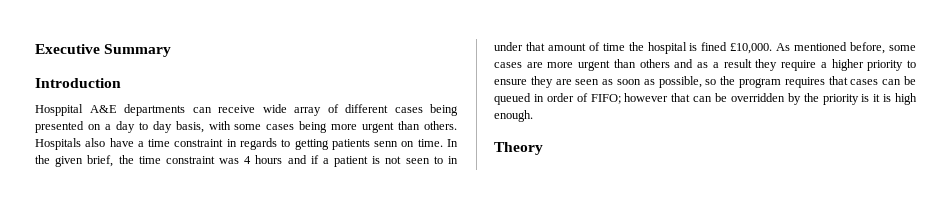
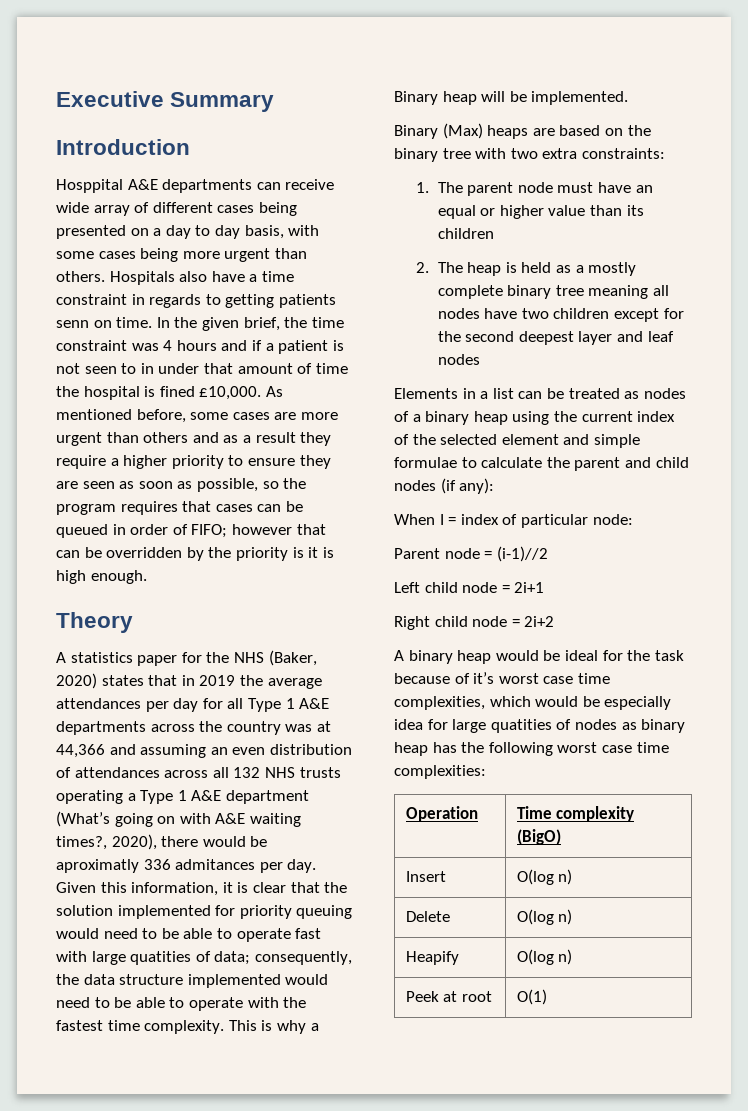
(543, 148) none -> [56,650,317,666] [56,673,322,689] [56,698,330,712] [56,721,331,735] [56,744,352,758] [56,767,341,778] [56,790,309,804] [56,811,301,827] [56,834,268,850] [56,859,317,873] [56,882,348,896] [56,905,353,919] [56,928,322,942] [56,951,352,965] [56,974,329,988] [56,997,307,1011] [56,1020,319,1034] [394,91,629,105] [394,123,651,139] [394,148,665,162] [415,182,653,196] [437,205,644,219] [437,228,494,239] [415,262,637,276] [437,285,669,299] [437,308,684,322] [437,331,674,345] [437,354,480,365] [394,388,686,399] [394,411,676,425] [394,434,640,448] [394,457,689,471] [394,478,495,494] [394,514,633,528] [394,546,548,562] [394,582,545,593] [394,616,555,630] [394,650,684,664] [394,672,610,684] [394,696,672,710] [394,719,686,733] [394,742,669,756] [394,765,486,779] [405,806,478,822] [516,806,635,822] [516,829,561,845] [405,871,446,882] [516,869,573,885] [405,911,450,922] [516,909,573,925] [405,951,459,965] [516,949,573,965] [405,991,492,1002] [516,989,547,1005] // A statistics paper for the NHS (Baker, 2020) states that in 2019 the average attendances per day for all Type 1 A&E departments across the country was at 44,366 and assuming an even distribution of attendances across all 132 NHS trusts operating a Type 1 A&E department (What’s going on with A&E waiting times?, 2020), there would be aproximatly 336 admitances per day. Given this information, it is clear that the solution implemented for priority queuing would need to be able to operate fast with large quatities of data; consequently, the data structure implemented would need to be able to operate with the fastest time complexity. This is why a Binary heap will be implemented. // Binary (Max) heaps are based on the binary tree with two extra constraints: // 1. The parent node must have an equal or higher value than its children // 2. The heap is held as a mostly complete binary tree meaning all nodes have two children except for the second deepest layer and leaf nodes // Elements in a list can be treated as nodes of a binary heap using the current index of the selected element and simple formulae to calculate the parent and child nodes (if any): // When I = index of particular node: // Parent node = (i-1)//2 // Left child node = 2i+1 // Right child node = 2i+2 // A binary heap would be ideal for the task because of it’s worst case time complexities, which would be especially idea for large quatities of nodes as binary heap has the following worst case time complexities: // Operation | Time complexity (BigO) // Insert | O(log n) // Delete | O(log n) // Heapify | O(log n) // Peek at root | O(1)

